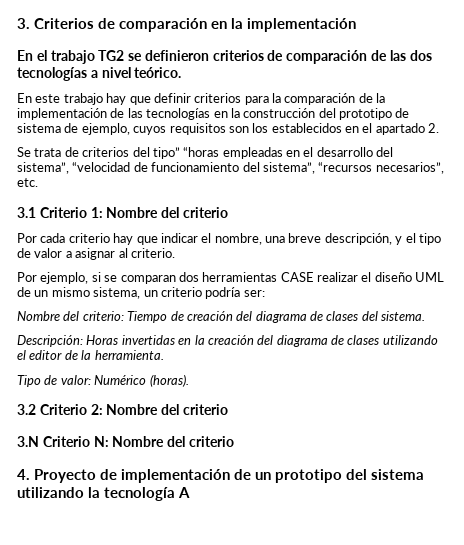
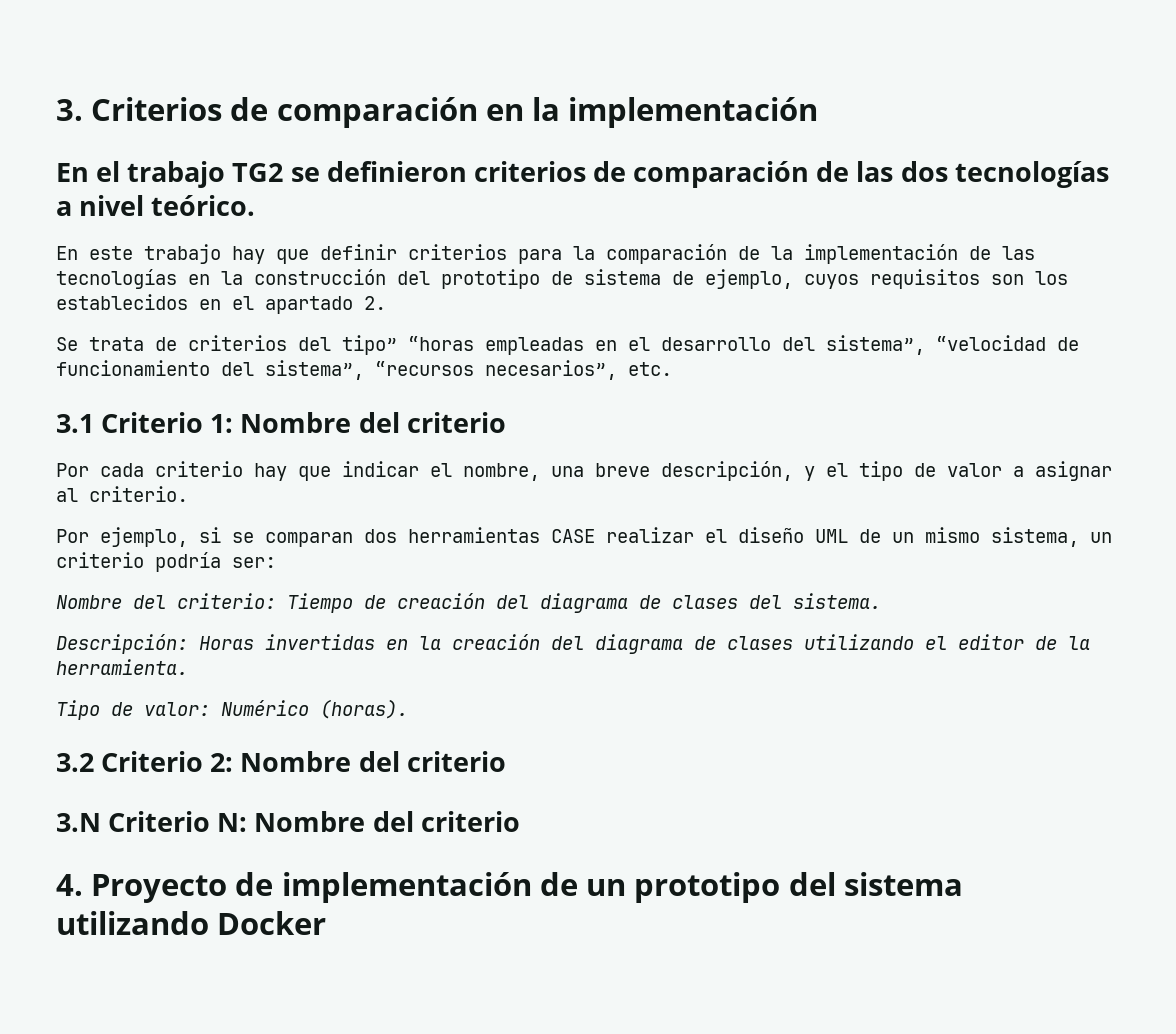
[88,487,190,501] la tecnología A -> [217,911,327,935] Docker

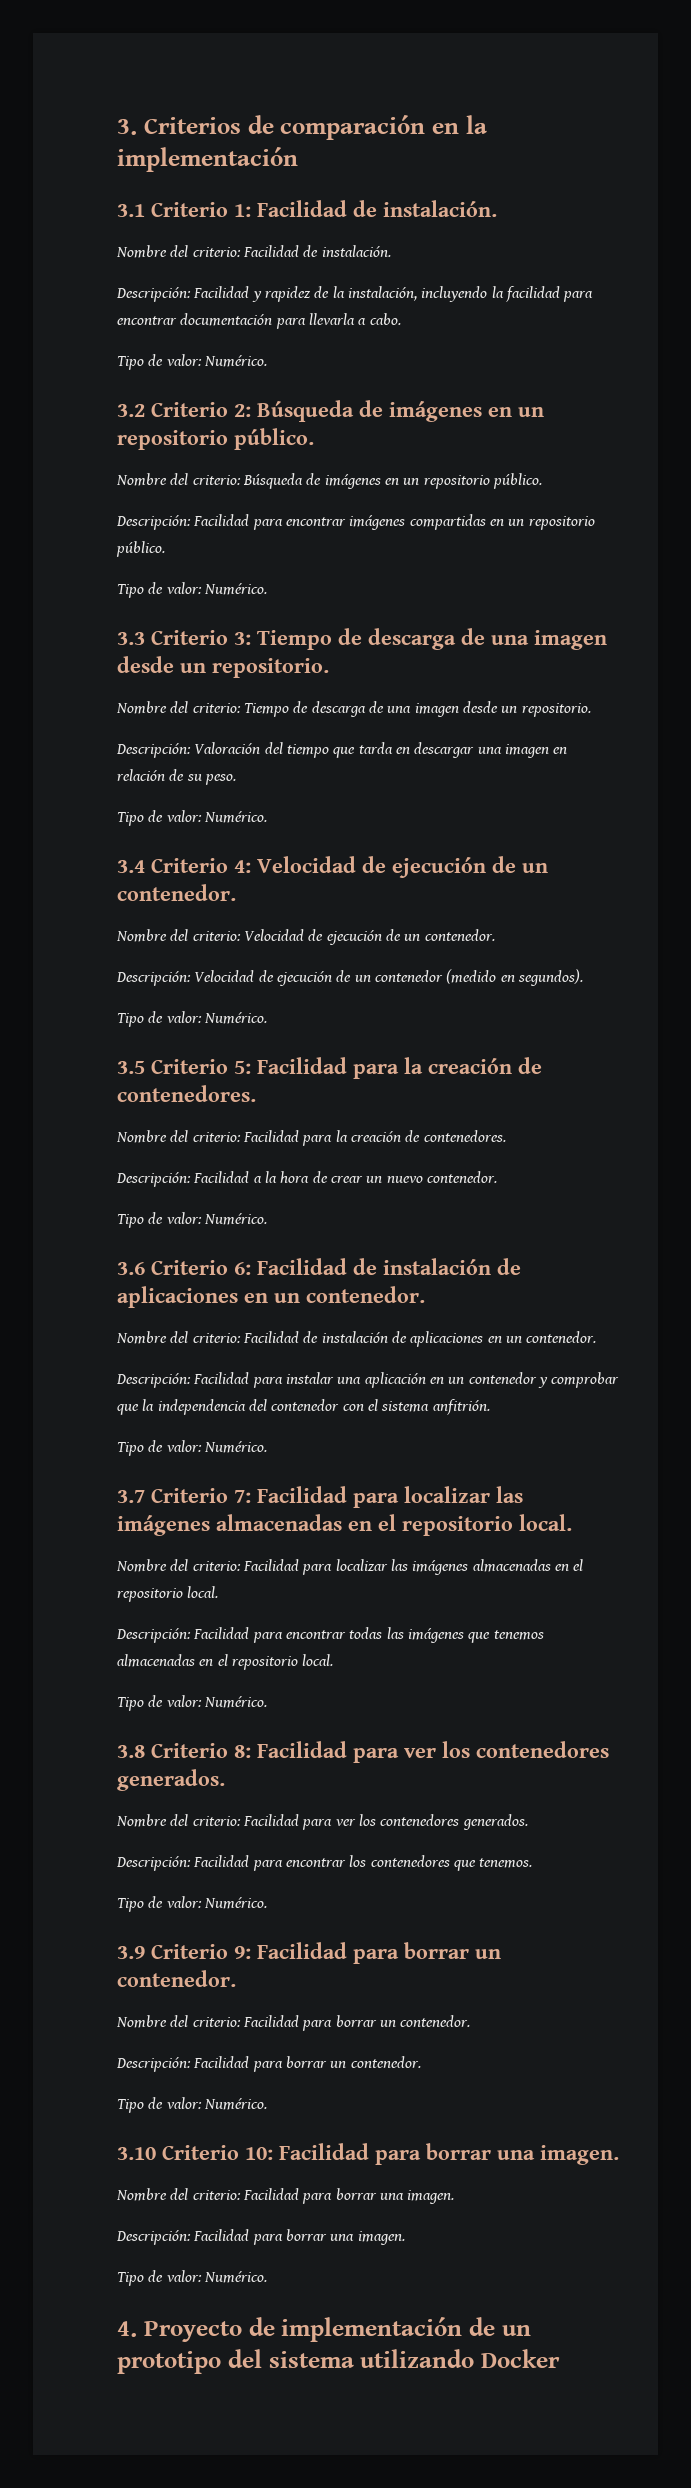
[56,161,1109,188] [56,195,256,216] [56,244,1035,264] [56,269,1068,289] [56,294,386,314] [56,335,1079,355] [56,360,672,380] [56,412,506,433] [56,461,1112,481] [56,486,188,502] [56,527,1112,547] [56,552,276,572] En el trabajo TG2 se definieron criterios de comparación de las dos tecnologías a nivel teórico. // En este trabajo hay que definir criterios para la comparación de la implementación de las tecnologías en la construcción del prototipo de sistema de ejemplo, cuyos requisitos son los establecidos en el apartado 2. // Se trata de criterios del tipo” “horas empleadas en el desarrollo del sistema”, “velocidad de funcionamiento del sistema”, “recursos necesarios”, etc. // 3.1 Criterio 1: Nombre del criterio // Por cada criterio hay que indicar el nombre, una breve descripción, y el tipo de valor a asignar al criterio. // Por ejemplo, si se comparan dos herramientas CASE realizar el diseño UML de un mismo sistema, un criterio podría ser: -> [117,200,497,217] [116,245,391,258] [116,286,594,302] [117,313,401,329] [117,354,267,370] [117,400,544,422] [117,428,314,450] [116,473,542,489] [116,514,595,530] [116,541,165,557] [117,582,267,598] [117,628,607,650] [117,656,329,678] 3.1 Criterio 1: Facilidad de instalación. // Nombre del criterio: Facilidad de instalación. // Descripción: Facilidad y rapidez de la instalación, incluyendo la facilidad para encontrar documentación para llevarla a cabo. // Tipo de valor: Numérico. // 3.2 Criterio 2: Búsqueda de imágenes en un repositorio público. // Nombre del criterio: Búsqueda de imágenes en un repositorio público. // Descripción: Facilidad para encontrar imágenes compartidas en un repositorio público. // Tipo de valor: Numérico. // 3.3 Criterio 3: Tiempo de descarga de una imagen desde un repositorio.
[397,593,881,613] [56,634,1090,654] [56,659,188,675] [56,699,408,720] [56,751,506,772] [56,811,520,832] creación del diagrama de clases del sistema. // Descripción: Horas invertidas en la creación del diagrama de clases utilizando el editor de la herramienta. // Tipo de valor: Numérico (horas). // 3.2 Criterio 2: Nombre del criterio // 3.N Criterio N: Nombre del criterio -> [311,701,591,717] [116,742,568,758] [117,769,236,785] [117,810,267,826] [117,856,548,878] [117,884,236,901] [116,929,495,945] [116,969,583,986] [117,1011,267,1027] [117,1057,542,1079] [117,1085,256,1102] [116,1130,506,1146] [116,1171,497,1187] [117,1212,267,1228] [117,1258,521,1275] [117,1286,425,1308] [116,1331,597,1347] [116,1372,620,1388] [117,1399,490,1415] [117,1440,267,1456] [117,1486,523,1508] [117,1514,572,1536] [116,1559,584,1575] [117,1586,219,1602] [116,1627,544,1643] [117,1654,334,1670] [117,1695,267,1711] [117,1741,609,1763] [117,1769,225,1791] [116,1814,528,1830] [116,1855,533,1871] [117,1896,267,1912] [117,1942,501,1964] [117,1970,236,1987] [116,2015,471,2031] [116,2056,421,2072] [117,2097,267,2113] [117,2143,619,2165] [116,2188,455,2204] [116,2229,405,2245] [117,2270,267,2286] descarga de una imagen desde un repositorio. // Descripción: Valoración del tiempo que tarda en descargar una imagen en relación de su peso. // Tipo de valor: Numérico. // 3.4 Criterio 4: Velocidad de ejecución de un contenedor. // Nombre del criterio: Velocidad de ejecución de un contenedor. // Descripción: Velocidad de ejecución de un contenedor (medido en segundos). // Tipo de valor: Numérico. // 3.5 Criterio 5: Facilidad para la creación de contenedores. // Nombre del criterio: Facilidad para la creación de contenedores. // Descripción: Facilidad a la hora de crear un nuevo contenedor. // Tipo de valor: Numérico. // 3.6 Criterio 6: Facilidad de instalación de aplicaciones en un contenedor. // Nombre del criterio: Facilidad de instalación de aplicaciones en un contenedor. // Descripción: Facilidad para instalar una aplicación en un contenedor y comprobar que la independencia del contenedor con el sistema anfitrión. // Tipo de valor: Numérico. // 3.7 Criterio 7: Facilidad para localizar las imágenes almacenadas en el repositorio local. // Nombre del criterio: Facilidad para localizar las imágenes almacenadas en el repositorio local. // Descripción: Facilidad para encontrar todas las imágenes que tenemos almacenadas en el repositorio local. // Tipo de valor: Numérico. // 3.8 Criterio 8: Facilidad para ver los contenedores generados. // Nombre del criterio: Facilidad para ver los contenedores generados. // Descripción: Facilidad para encontrar los contenedores que tenemos. // Tipo de valor: Numérico. // 3.9 Criterio 9: Facilidad para borrar un contenedor. // Nombre del criterio: Facilidad para borrar un contenedor. // Descripción: Facilidad para borrar un contenedor. // Tipo de valor: Numérico. // 3.10 Criterio 10: Facilidad para borrar una imagen. // Nombre del criterio: Facilidad para borrar una imagen. // Descripción: Facilidad para borrar una imagen. // Tipo de valor: Numérico.

